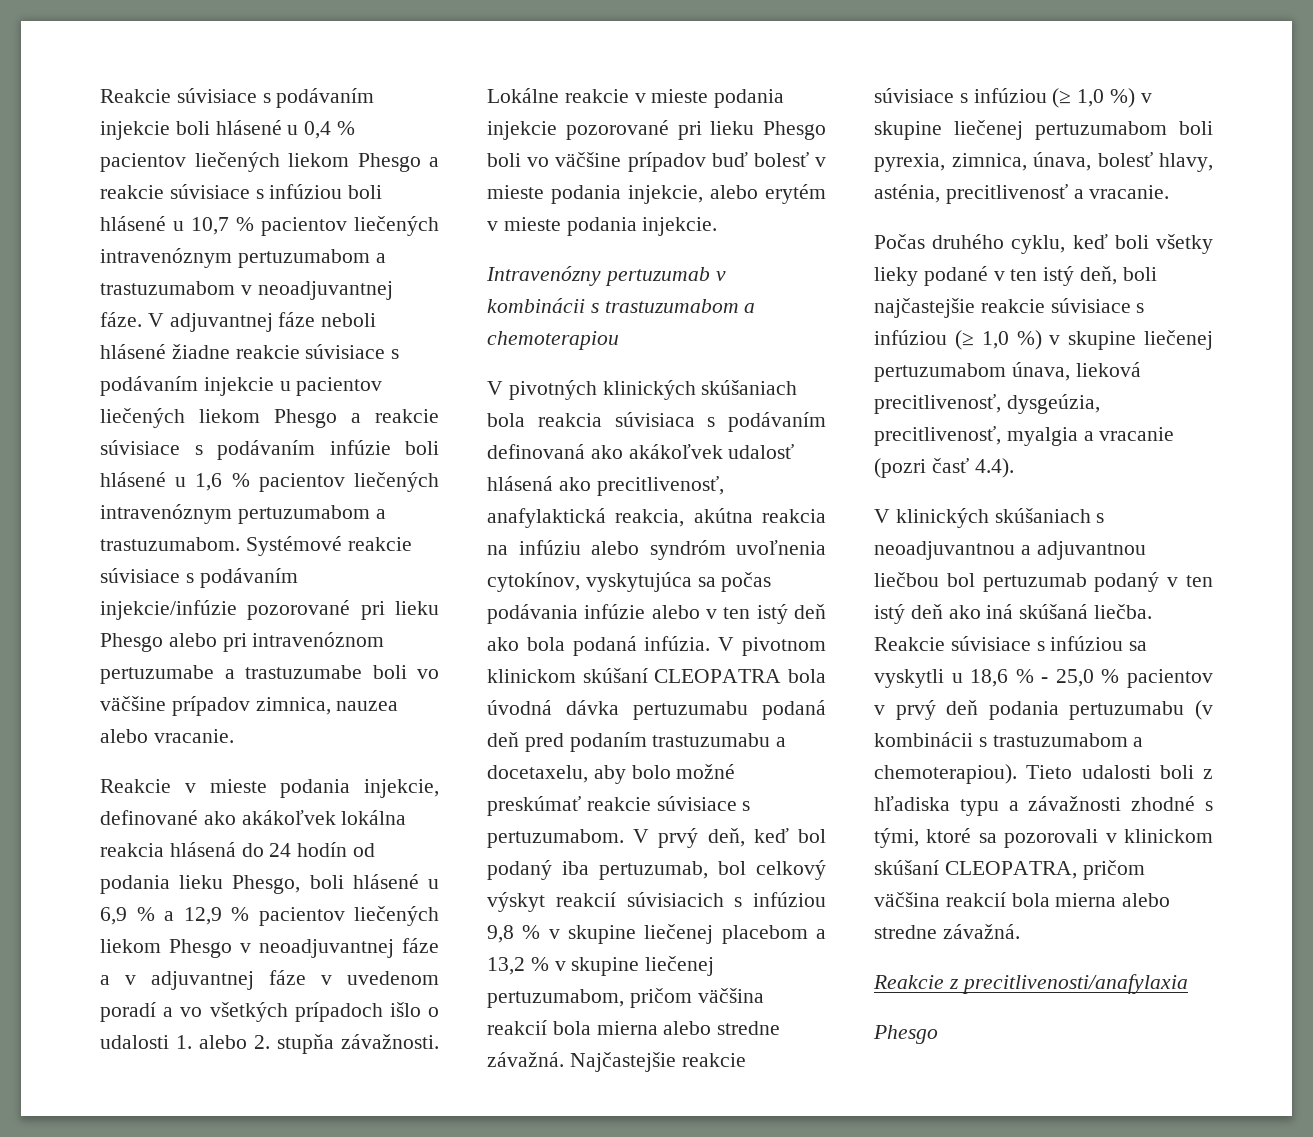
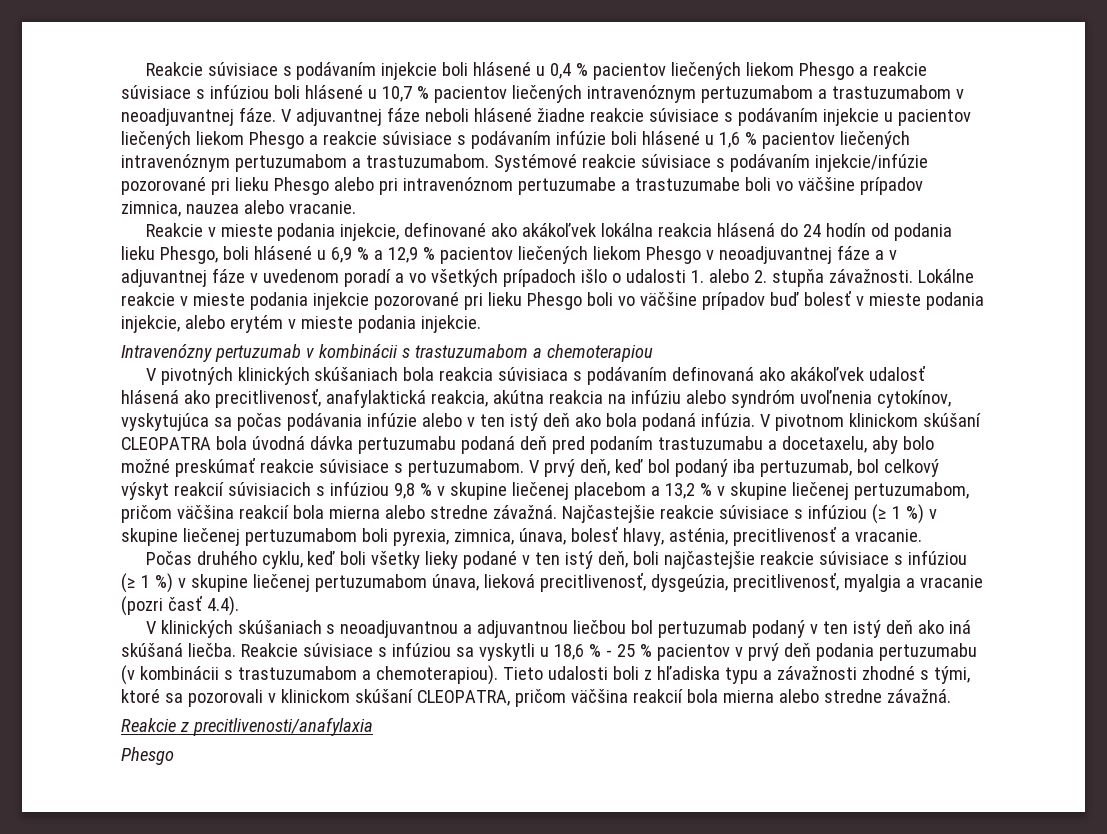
[1077,89,1105,107] 1,0 -> [891,506,901,519] 1
[981,331,1009,349] 1,0 -> [140,575,150,588] 1
[1055,669,1094,687] 25,0 -> [616,644,635,657] 25

